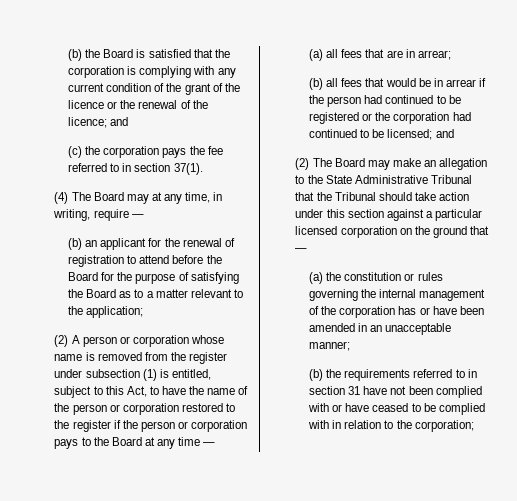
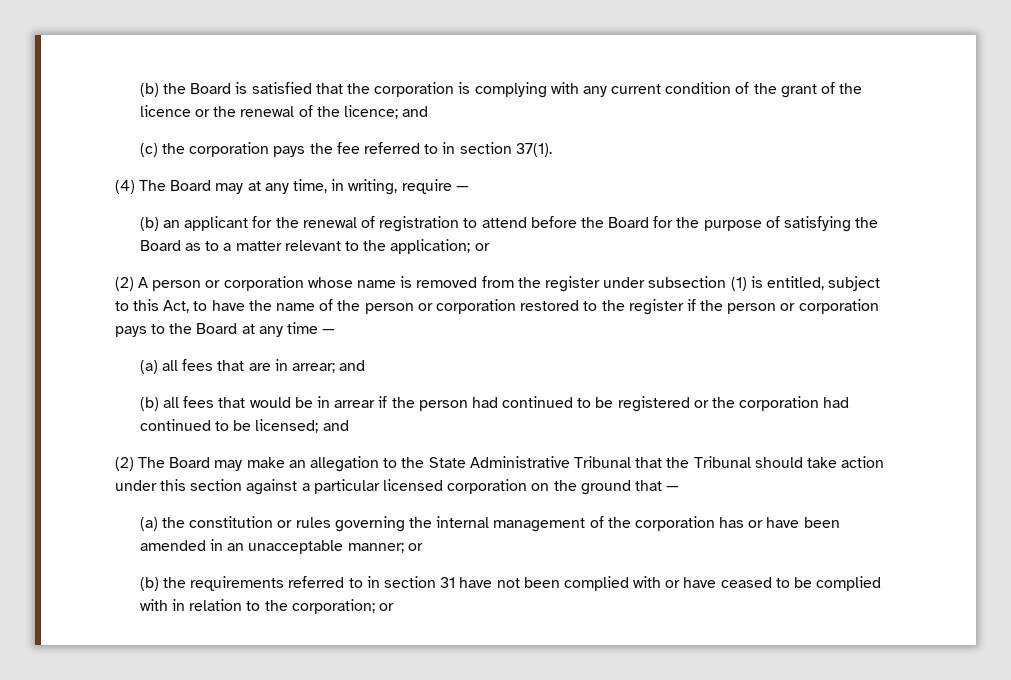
(144, 312) none -> [474,243,490,251] or
(451, 55) none -> [339,360,366,371] and
(351, 346) none -> [407,543,423,551] or
(474, 426) none -> [379,603,395,611] or

